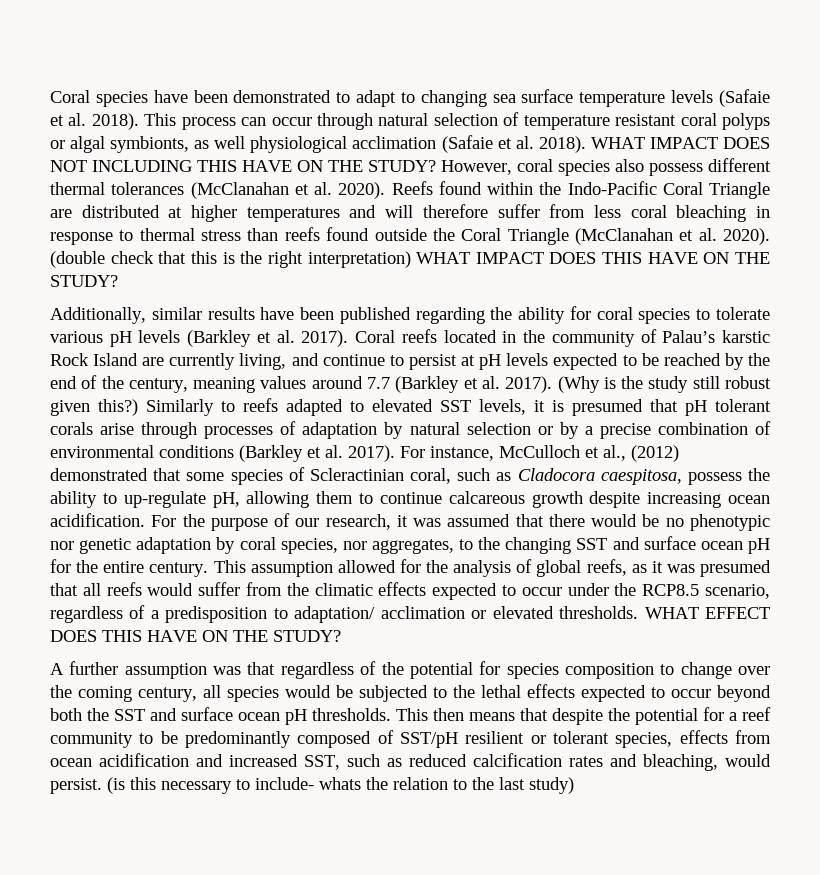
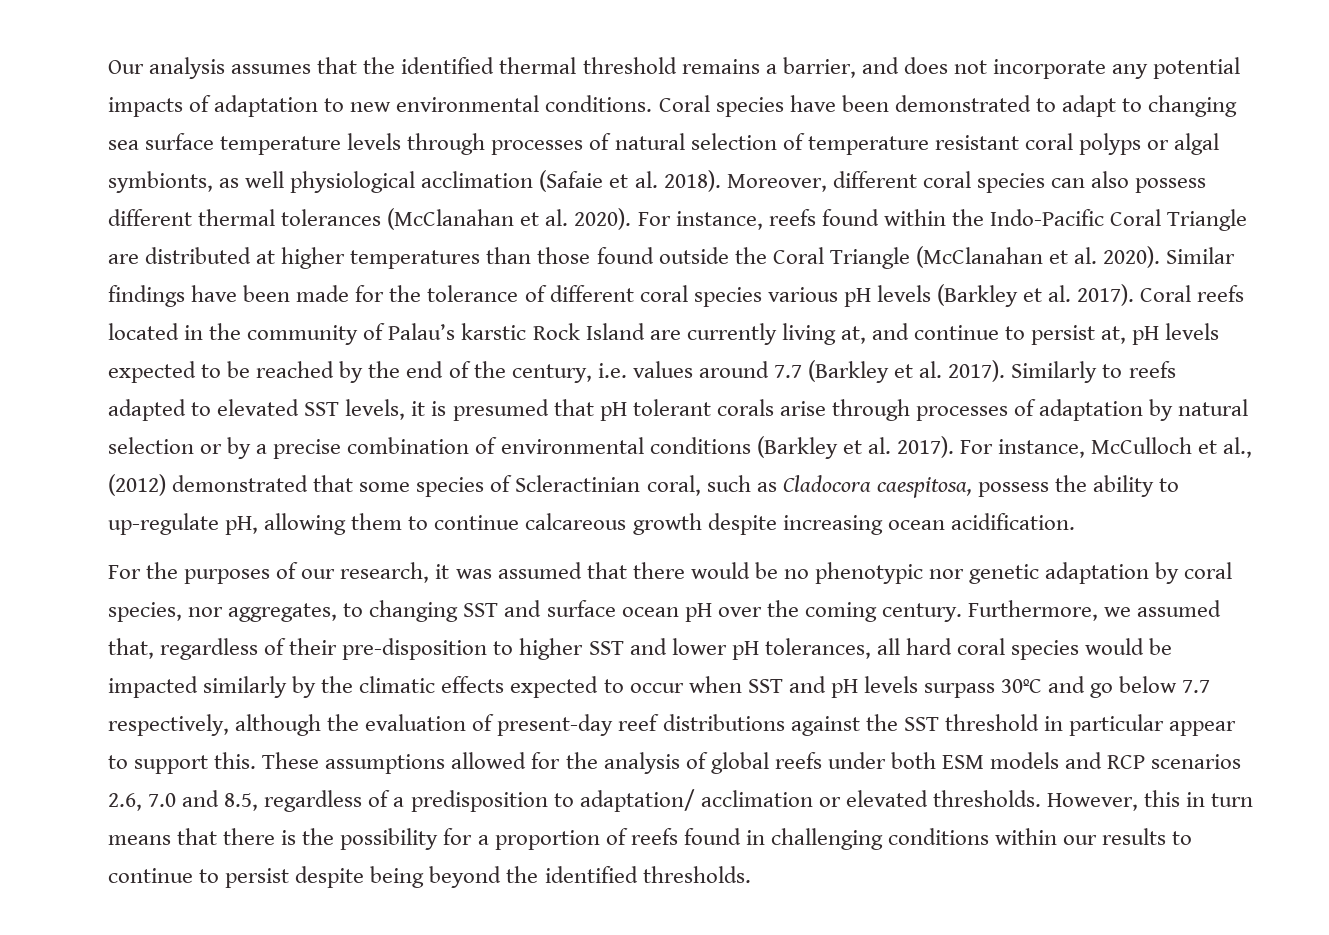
(50, 96) none -> [108,57,1241,79] [108,95,653,117] Our analysis assumes that the identified thermal threshold remains a barrier, and does not incorporate any potential impacts of adaptation to new environmental conditions.
[719,89,770,107] [50,113,373,130] (Safaie et al. 2018). This process can occur through -> [407,133,612,155] through processes of
[590,137,771,149] [50,159,610,176] WHAT IMPACT DOES NOT INCLUDING THIS HAVE ON THE STUDY? However, coral species -> [726,171,1085,193] Moreover, different coral species can
[391,181,433,195] Reefs -> [637,209,816,230] For instance, reefs
[349,204,771,222] [50,227,320,245] and will therefore suffer from less coral bleaching in response to thermal stress than reefs -> [486,247,591,264] than those
[50,251,770,268] [50,275,118,287] [50,306,770,324] (double check that this is the right interpretation) WHAT IMPACT DOES THIS HAVE ON THE STUDY? // Additionally, similar results have been published regarding the ability for coral species to tolerate -> [1166,247,1236,264] [108,285,762,307] Similar findings have been made for the tolerance of different coral species
[239,353,287,370] living, -> [781,323,866,345] living at,
[461,355,476,366] at -> [1101,326,1127,344] at,
[193,377,256,393] meaning -> [597,363,627,378] i.e.
[557,376,771,393] [50,399,138,416] (Why is the study still robust given this?) -> (1006, 371) none
(145, 520) none -> (1075, 521) //
[210,518,268,531] purpose -> [184,569,271,584] purposes
[478,537,501,550] the -> (364, 610) none
[50,559,333,577] for the entire century. This assumption -> [717,600,1222,622] [108,638,1173,660] [108,676,1211,698] [108,714,1237,736] [108,752,446,774] over the coming century. Furthermore, we assumed that, regardless of their pre-disposition to higher SST and lower pH tolerances, all hard coral species would be impacted similarly by the climatic effects expected to occur when SST and pH levels surpass 30ºC and go below 7.7 respectively, although the evaluation of present-day reef distributions against the SST threshold in particular appear to support this. These assumptions
[586,559,771,577] [50,582,770,600] reefs, as it was presumed that all reefs would suffer from the climatic effects expected to occur under the RCP8.5 scenario, -> [774,752,1242,769] [108,790,259,811] reefs under both ESM models and RCP scenarios 2.6, 7.0 and 8.5,
[644,607,770,619] [50,630,341,642] [50,661,770,679] [50,684,771,702] [50,707,771,725] [50,730,772,748] [50,753,771,771] [50,777,574,794] WHAT EFFECT DOES THIS HAVE ON THE STUDY? // A further assumption was that regardless of the potential for species composition to change over the coming century, all species would be subjected to the lethal effects expected to occur beyond both the SST and surface ocean pH thresholds. This then means that despite the potential for a reef community to be predominantly composed of SST/pH resilient or tolerant species, effects from ocean acidification and increased SST, such as reduced calcification rates and bleaching, would persist. (is this necessary to include- whats the relation to the last study) -> [1047,790,1254,811] [108,828,1193,850] [108,866,751,888] However, this in turn means that there is the possibility for a proportion of reefs found in challenging conditions within our results to continue to persist despite being beyond the identified thresholds.

